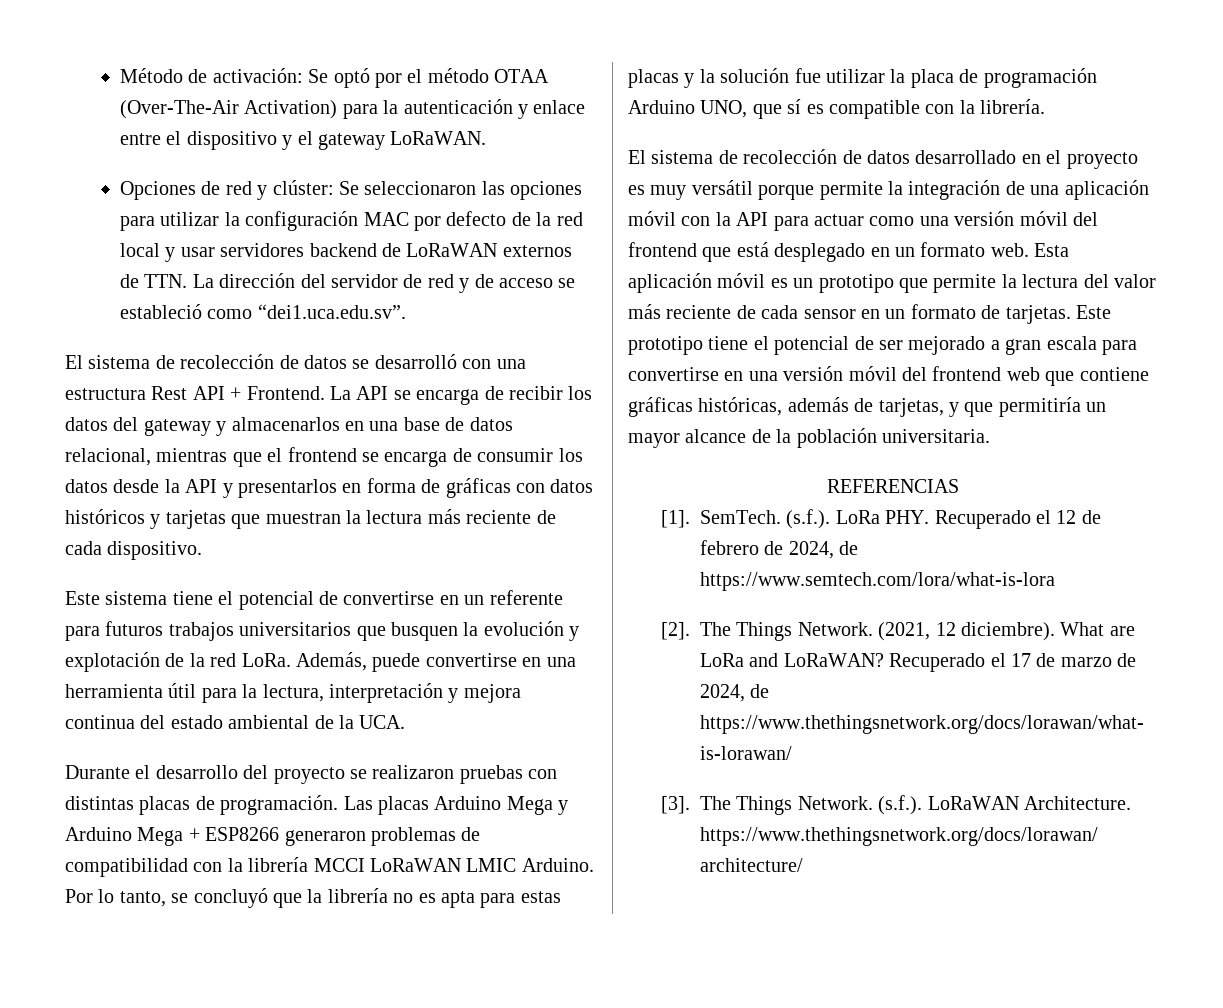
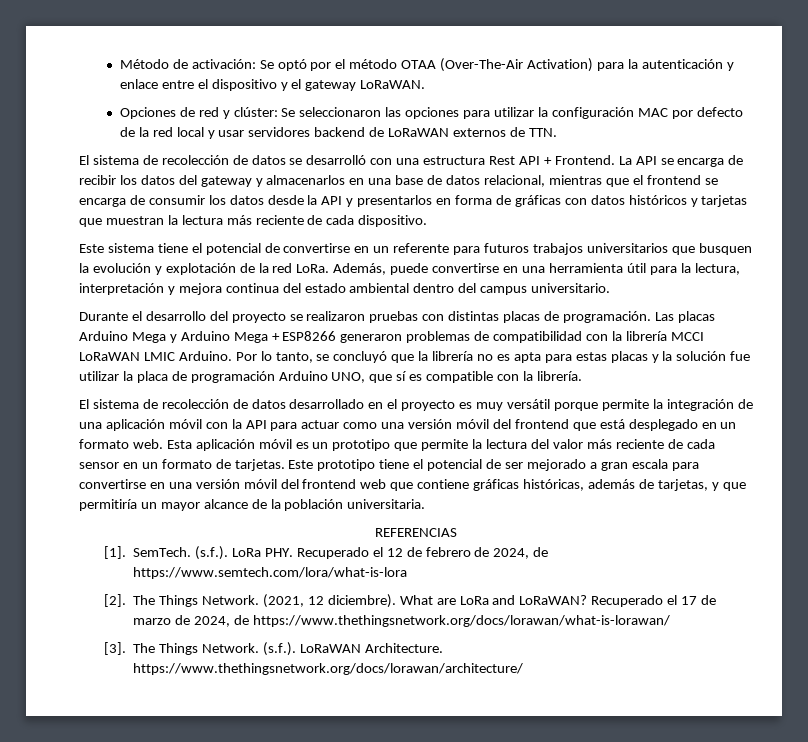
[192,273,576,293] [119,304,406,319] La dirección del servidor de red y de acceso se estableció como “dei1.uca.edu.sv”. -> (557, 132) none
[314,715,406,729] de la UCA. -> [413,283,611,295] dentro del campus universitario.

